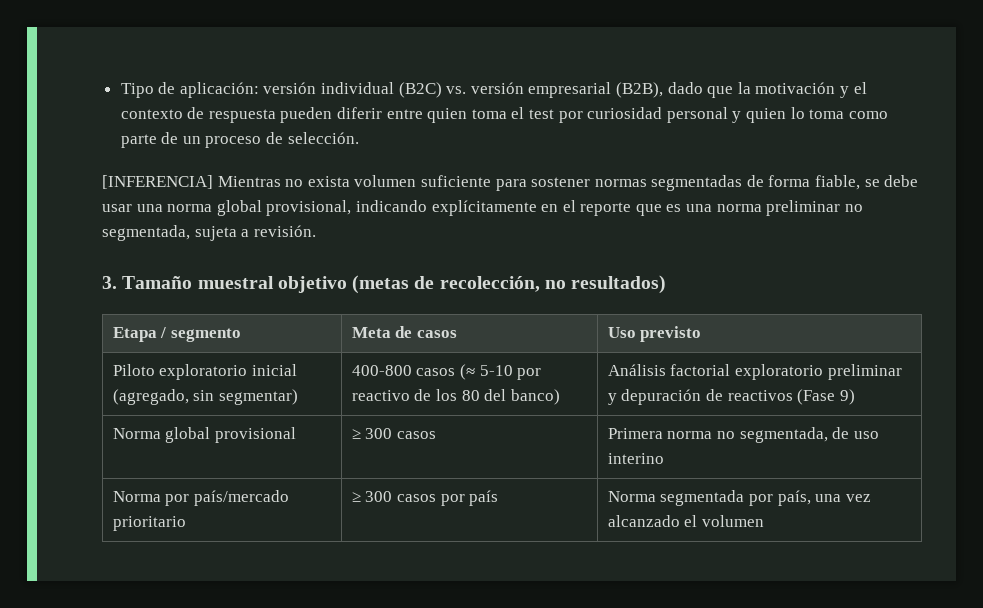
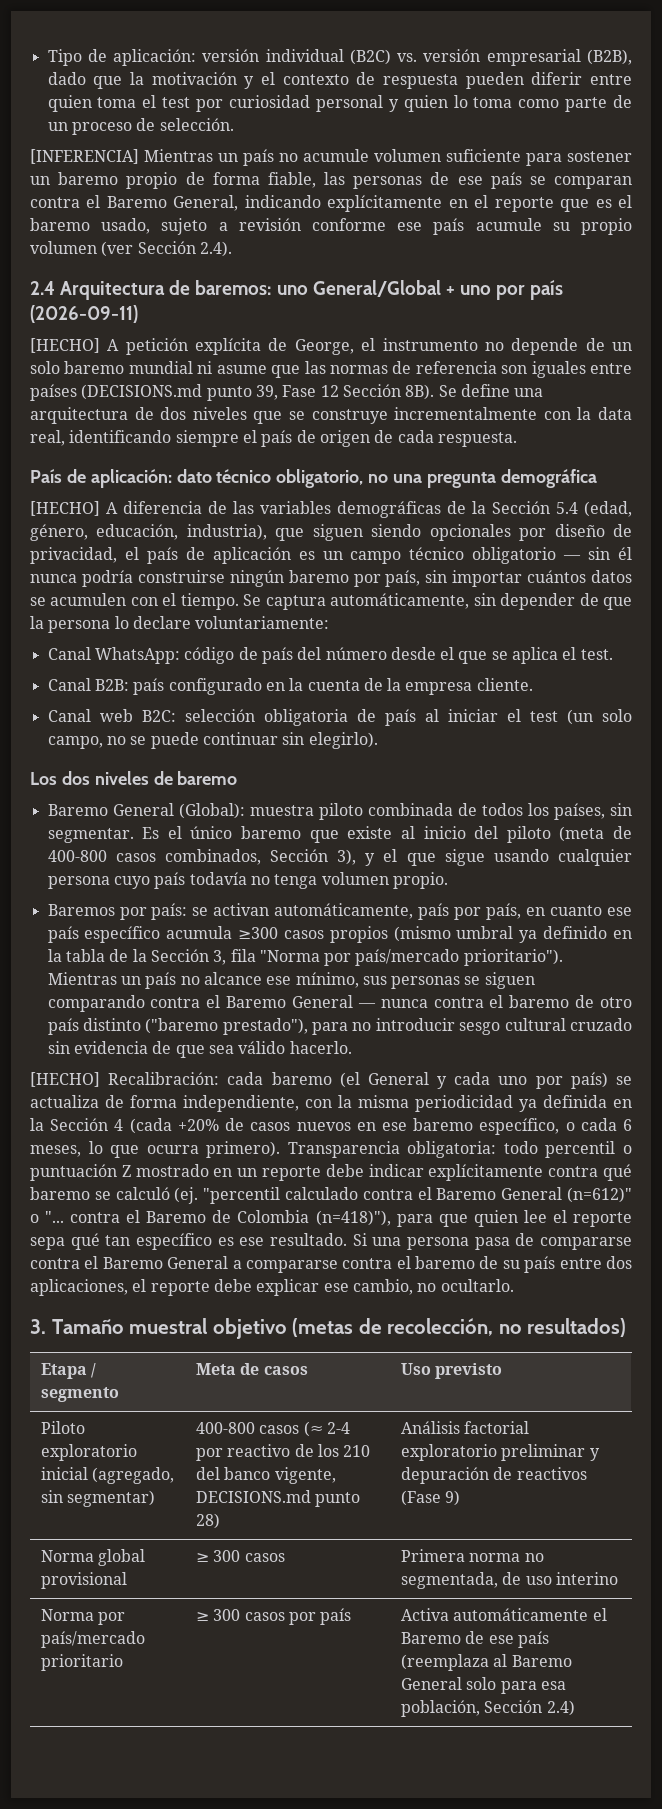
[285,175,919,191] [102,200,352,216] no exista volumen suficiente para sostener normas segmentadas de forma fiable, se debe usar una norma global provisional, -> [218,149,632,166] [30,172,632,189] [30,195,239,211] un país no acumule volumen suficiente para sostener un baremo propio de forma fiable, las personas de ese país se comparan contra el Baremo General,
[686,200,863,216] [102,225,316,241] una norma preliminar no segmentada, sujeta a revisión. -> [618,195,633,208] [30,218,633,235] [30,241,232,257] [30,280,564,300] [30,305,138,323] [30,338,633,355] [30,361,632,378] [30,384,544,401] [30,407,633,424] [30,430,517,447] [30,469,597,488] [30,501,632,518] [30,524,633,541] [30,547,632,564] [30,570,633,587] [30,593,632,610] [30,616,330,633] [47,647,613,664] [47,678,533,695] [47,709,632,726] [47,732,378,749] [30,771,238,785] [47,803,632,820] [47,826,632,843] [47,849,632,866] [47,872,448,889] [47,903,632,920] [47,926,633,943] [47,949,563,966] [47,972,535,989] [47,995,633,1012] [47,1018,632,1035] [47,1041,352,1058] [30,1072,632,1089] [30,1095,632,1112] [30,1118,632,1135] [30,1141,632,1158] [30,1164,632,1181] [30,1187,632,1204] [30,1210,633,1227] [30,1233,633,1250] [30,1256,633,1273] [30,1279,514,1296] el baremo usado, sujeto a revisión conforme ese país acumule su propio volumen (ver Sección 2.4). // 2.4 Arquitectura de baremos: uno General/Global + uno por país (2026-09-11) // [HECHO] A petición explícita de George, el instrumento no depende de un solo baremo mundial ni asume que las normas de referencia son iguales entre países (DECISIONS.md punto 39, Fase 12 Sección 8B). Se define una arquitectura de dos niveles que se construye incrementalmente con la data real, identificando siempre el país de origen de cada respuesta. // País de aplicación: dato técnico obligatorio, no una pregunta demográfica // [HECHO] A diferencia de las variables demográficas de la Sección 5.4 (edad, género, educación, industria), que siguen siendo opcionales por diseño de privacidad, el país de aplicación es un campo técnico obligatorio — sin él nunca podría construirse ningún baremo por país, sin importar cuántos datos se acumulen con el tiempo. Se captura automáticamente, sin depender de que la persona lo declare voluntariamente: // Canal WhatsApp: código de país del número desde el que se aplica el test. // Canal B2B: país configurado en la cuenta de la empresa cliente. // Canal web B2C: selección obligatoria de país al iniciar el test (un solo campo, no se puede continuar sin elegirlo). // Los dos niveles de baremo // Baremo General (Global): muestra piloto combinada de todos los países, sin segmentar. Es el único baremo que existe al inicio del piloto (meta de 400-800 casos combinados, Sección 3), y el que sigue usando cualquier persona cuyo país todavía no tenga volumen propio. // Baremos por país: se activan automáticamente, país por país, en cuanto ese país específico acumula ≥300 casos propios (mismo umbral ya definido en la tabla de la Sección 3, fila "Norma por país/mercado prioritario"). Mientras un país no alcance ese mínimo, sus personas se siguen comparando contra el Baremo General — nunca contra el baremo de otro país distinto ("baremo prestado"), para no introducir sesgo cultural cruzado sin evidencia de que sea válido hacerlo. // [HECHO] Recalibración: cada baremo (el General y cada uno por país) se actualiza de forma independiente, con la misma periodicidad ya definida en la Sección 4 (cada +20% de casos nuevos en ese baremo específico, o cada 6 meses, lo que ocurra primero). Transparencia obligatoria: todo percentil o puntuación Z mostrado en un reporte debe indicar explícitamente contra qué baremo se calculó (ej. "percentil calculado contra el Baremo General (n=612)" o "... contra el Baremo de Colombia (n=418)"), para que quien lee el reporte sepa qué tan específico es ese resultado. Si una persona pasa de compararse contra el Baremo General a compararse contra el baremo de su país entre dos aplicaciones, el reporte debe explicar ese cambio, no ocultarlo.
[479,365,513,376] 5-10 -> [326,1422,350,1434] 2-4
[461,389,560,405] 80 del banco) -> [343,1445,371,1457] [195,1467,336,1484] [195,1490,361,1507] [195,1513,220,1529] 210 del banco vigente, DECISIONS.md punto 28)
[607,490,871,506] [607,515,765,527] Norma segmentada por país, una vez alcanzado el volumen -> [400,1608,607,1621] [400,1631,549,1648] [400,1654,572,1671] [400,1677,566,1694] [400,1700,575,1717] Activa automáticamente el Baremo de ese país (reemplaza al Baremo General solo para esa población, Sección 2.4)

